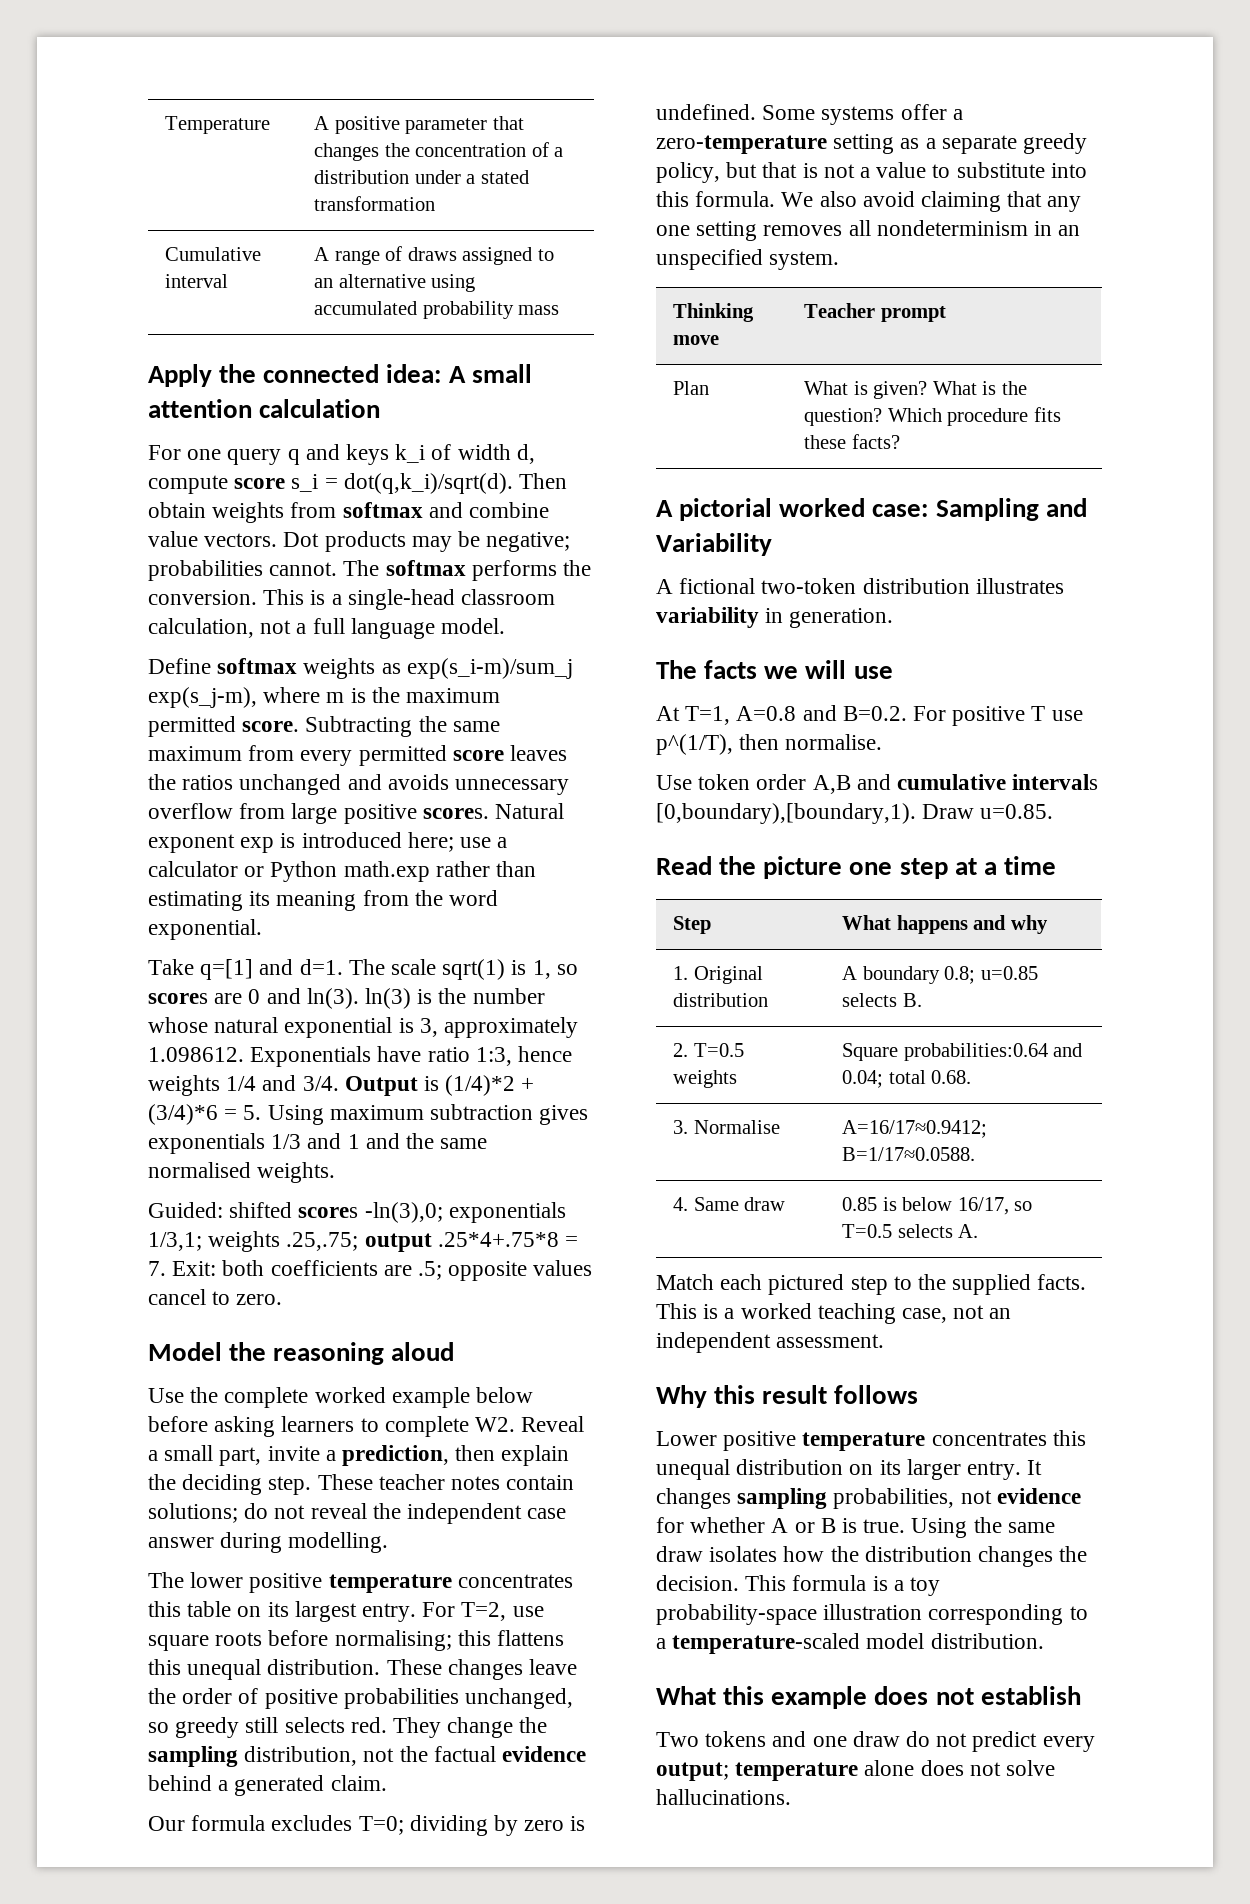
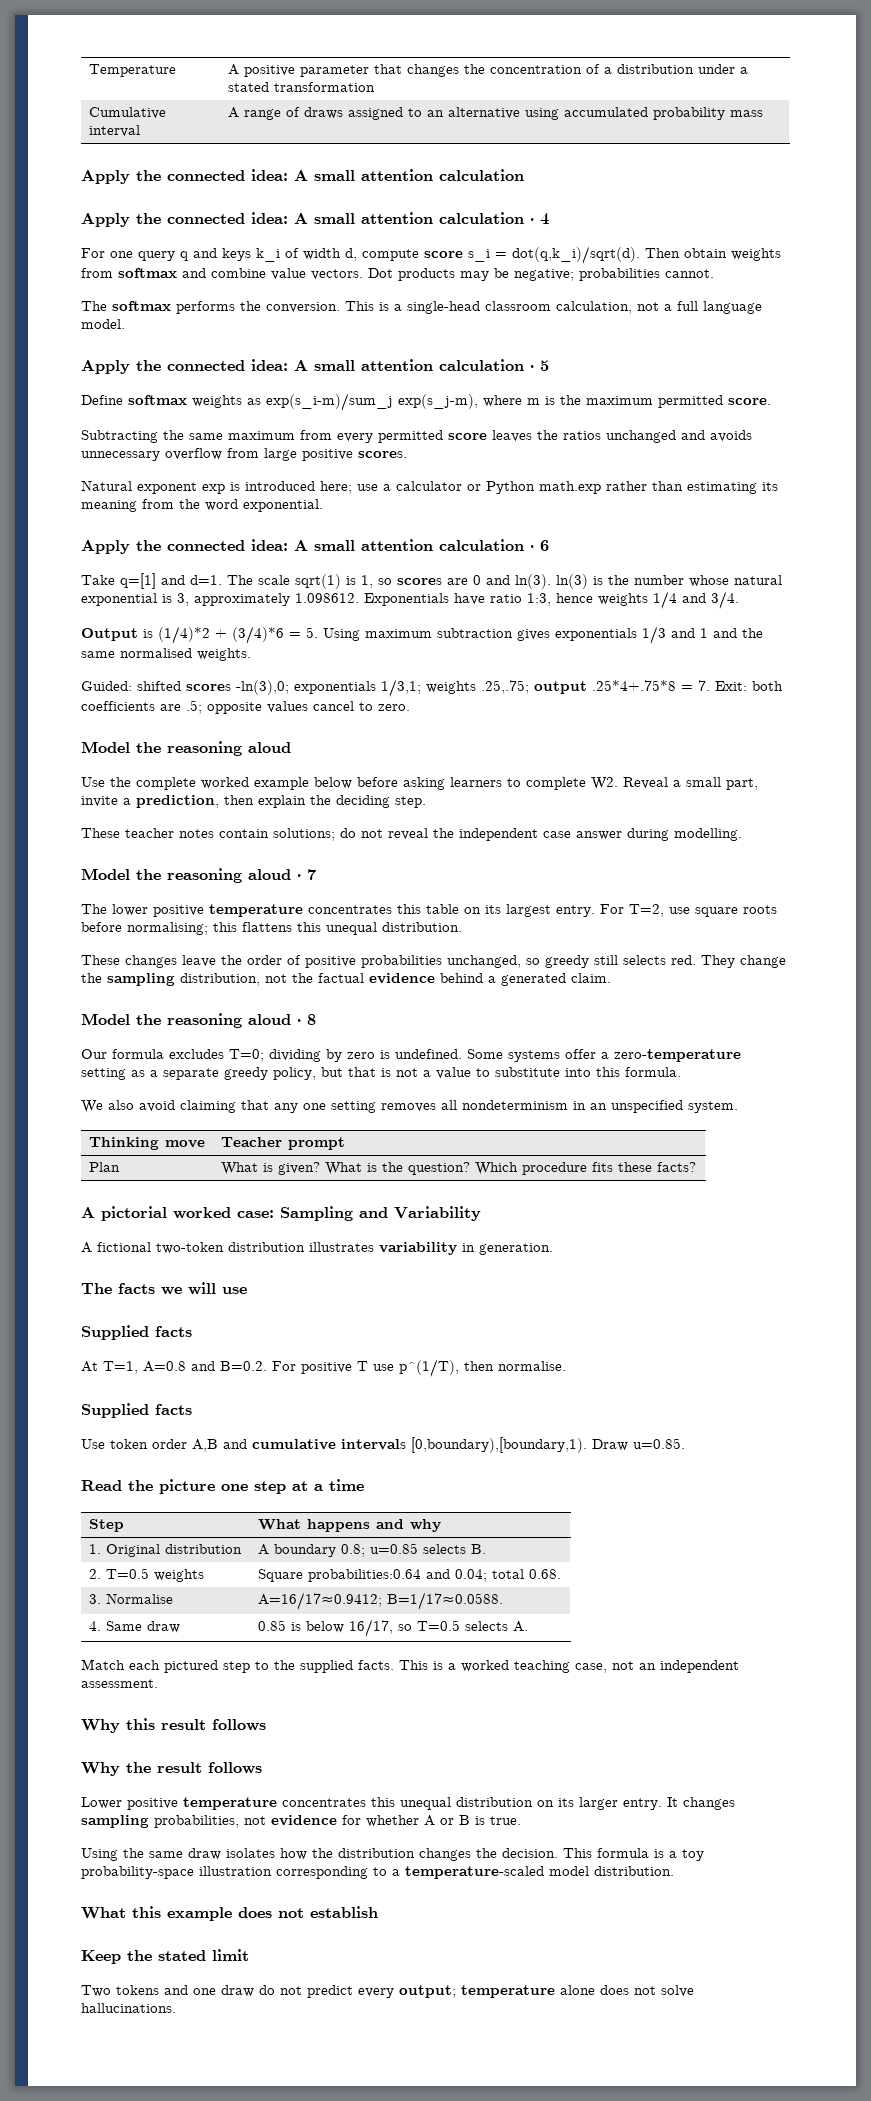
(381, 408) none -> [81,212,549,227] // Apply the connected idea: A small attention calculation · 4
(338, 569) none -> (714, 273) //
(506, 626) none -> [81,359,549,374] // Apply the connected idea: A small attention calculation · 5
(300, 726) none -> (771, 401) //
(489, 813) none -> (407, 454) //
(262, 929) none -> [81,539,549,554] // Apply the connected idea: A small attention calculation · 6
(339, 1083) none -> (739, 600) //
(312, 1485) none -> (426, 802) //
(389, 1542) none -> [81,868,316,883] // Model the reasoning aloud · 7
(381, 1667) none -> (462, 927) //
(387, 1783) none -> [81,1013,316,1028] // Model the reasoning aloud · 8
(776, 199) none -> (681, 1072) //
(893, 672) none -> [81,1325,192,1340] // Supplied facts
(883, 742) none -> [81,1403,192,1418] // Supplied facts
(919, 1394) none -> [81,1762,262,1776] // Why the result follows
(906, 1526) none -> (521, 1820) //
(1081, 1695) none -> [81,1949,249,1964] // Keep the stated limit

